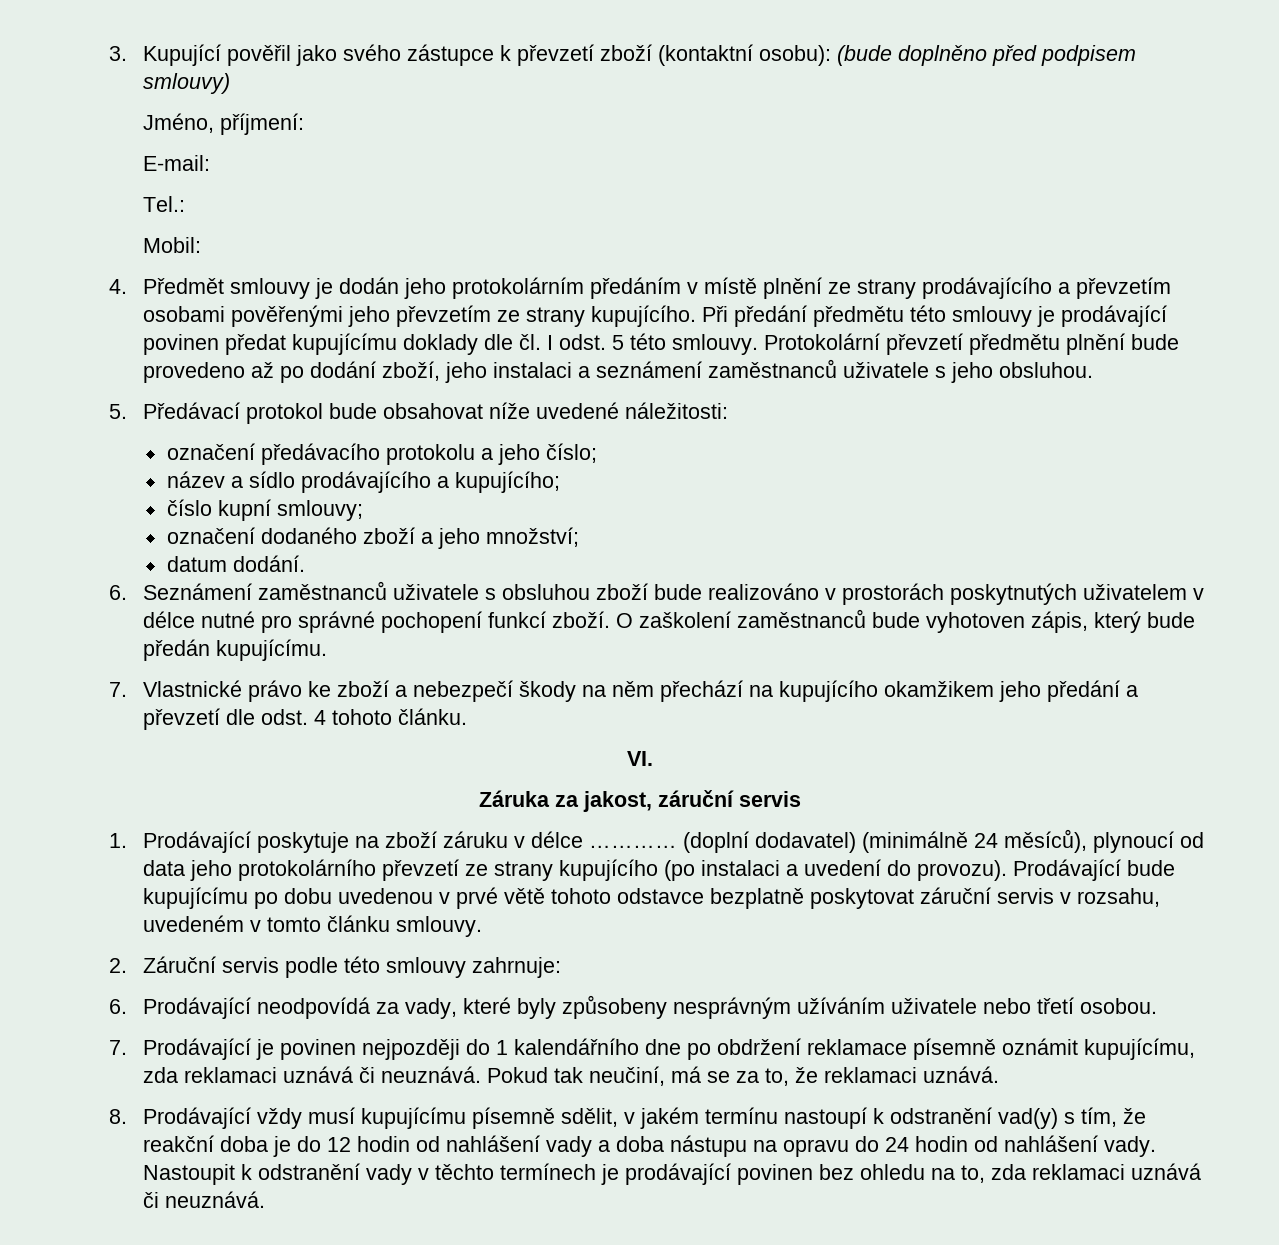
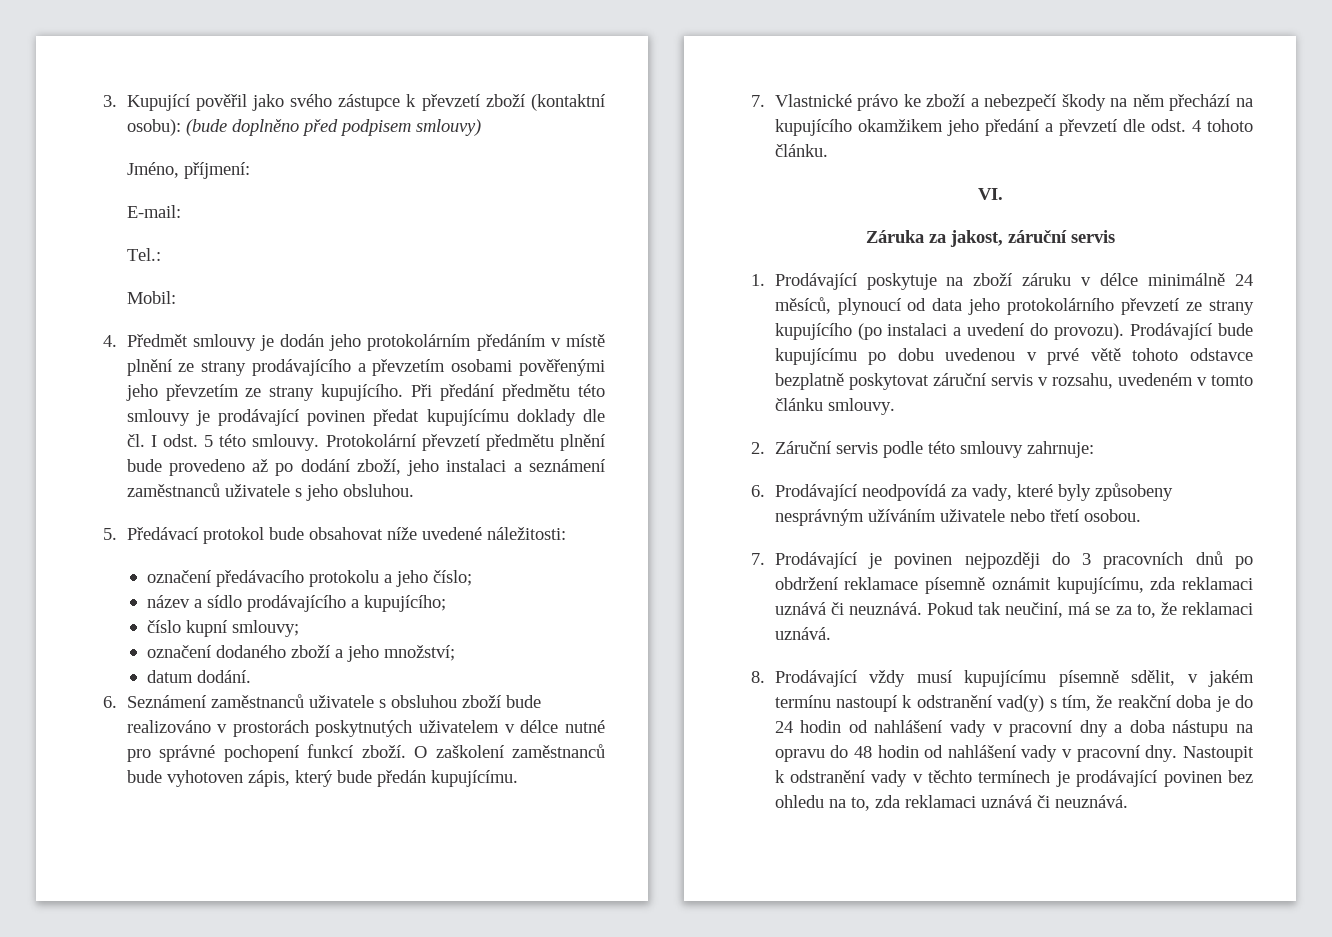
[589,829,1088,853] ………… (doplní dodavatel) (minimálně 24 měsíců), -> [1148,273,1253,286] [774,297,831,314] minimálně 24 měsíců,
[496,1038,682,1055] 1 kalendářního dne -> [1082,551,1223,569] 3 pracovních dnů
[327,1135,593,1157] 12 hodin od nahlášení vady -> [774,720,1108,737] 24 hodin od nahlášení vady v pracovní dny
[885,1135,1157,1157] 24 hodin od nahlášení vady. -> [853,745,1178,762] 48 hodin od nahlášení vady v pracovní dny.

